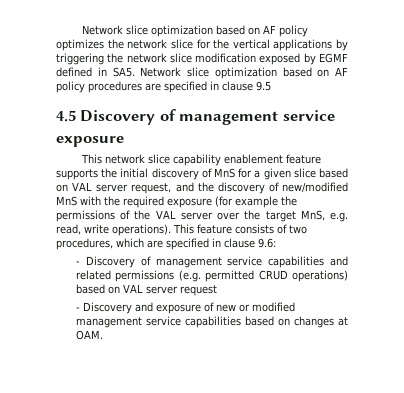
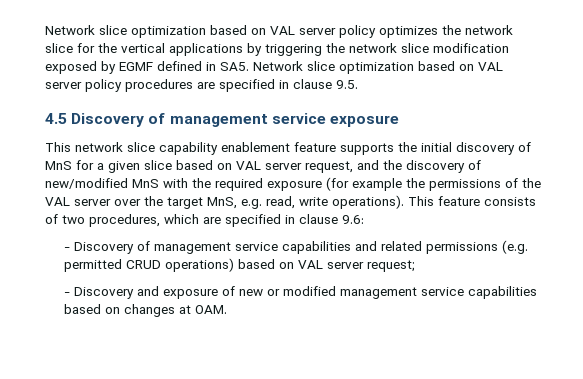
[82,25,277,37] Network slice optimization based on AF -> [45,25,336,38] Network slice optimization based on VAL server
[335,67,348,76] AF -> [478,62,503,71] [45,82,82,89] VAL server
[256,81,271,91] 9.5 -> [336,80,358,89] 9.5.
[180,285,218,296] request -> [367,260,416,272] request;

